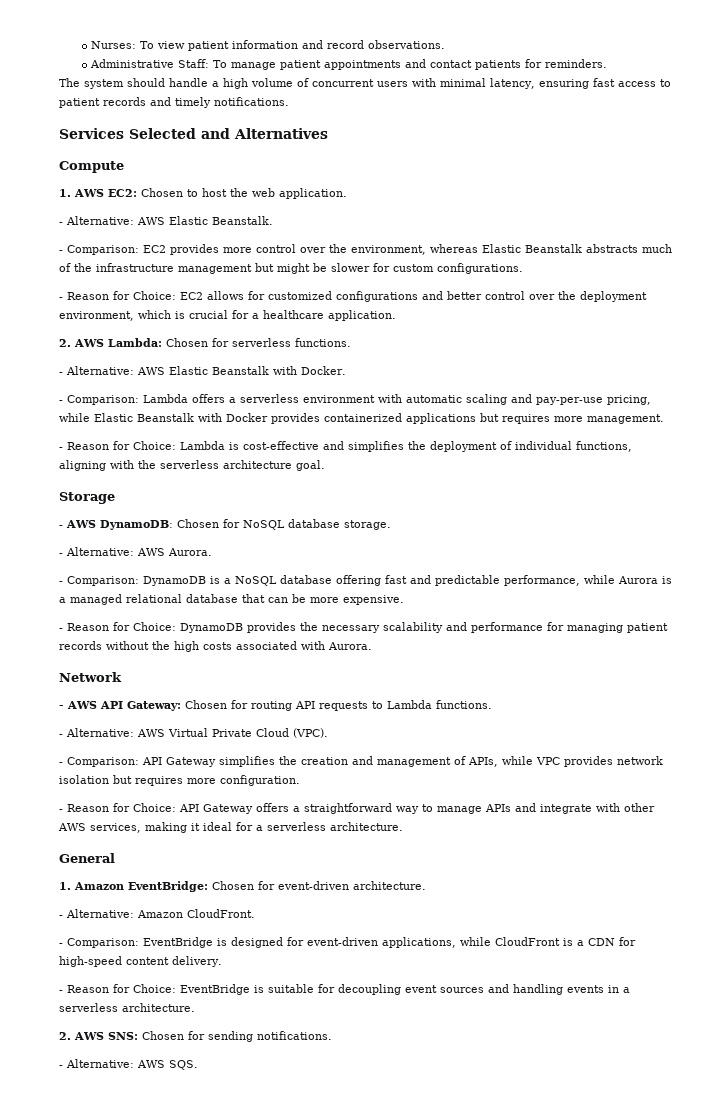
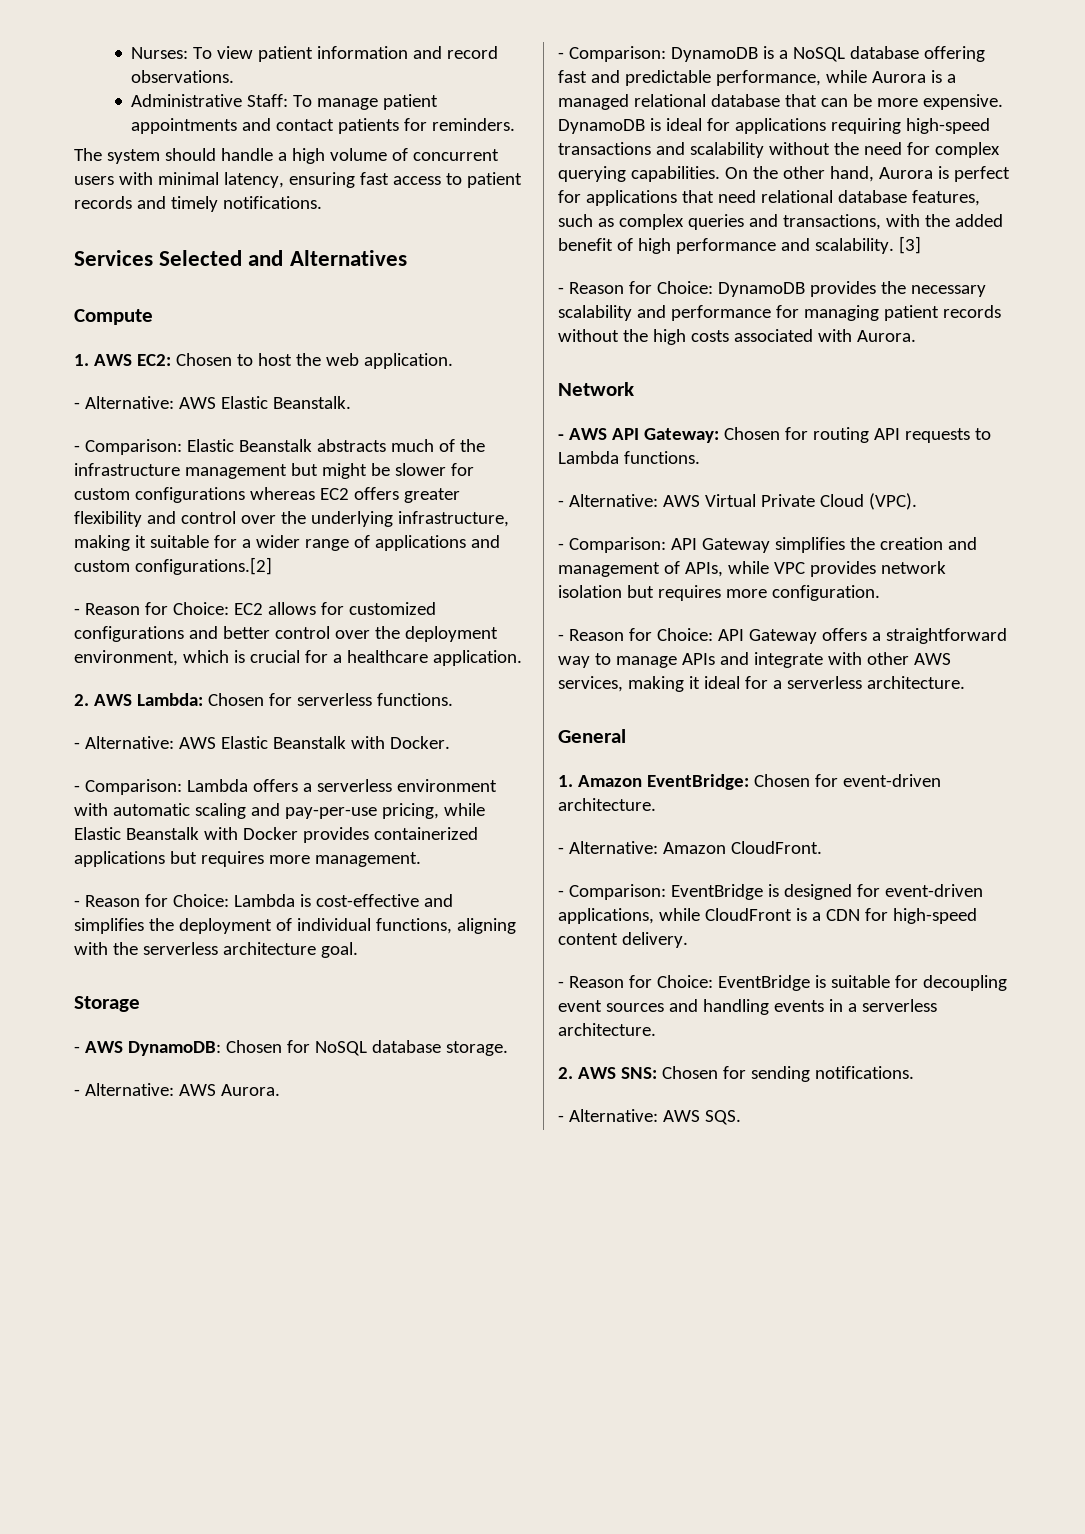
[143,244,478,255] EC2 provides more control over the environment, whereas -> (182, 447) none
[437,263,523,274] configurations. -> [134,487,460,503] [74,511,509,527] [74,535,500,551] [74,557,272,575] configurations whereas EC2 offers greater flexibility and control over the underlying infrastructure, making it suitable for a wider range of applications and custom configurations.[2]
(404, 600) none -> [558,118,990,134] [558,142,1000,158] [558,166,1010,182] [558,190,980,206] [558,214,1003,230] [558,236,921,254] DynamoDB is ideal for applications requiring high-speed transactions and scalability without the need for complex querying capabilities. On the other hand, Aurora is perfect for applications that need relational database features, such as complex queries and transactions, with the added benefit of high performance and scalability. [3]

